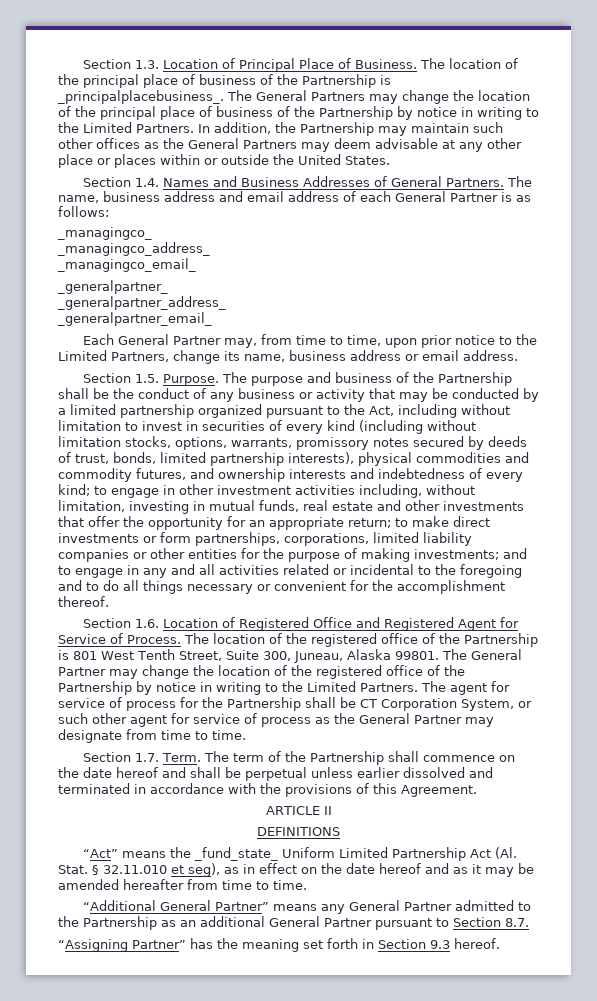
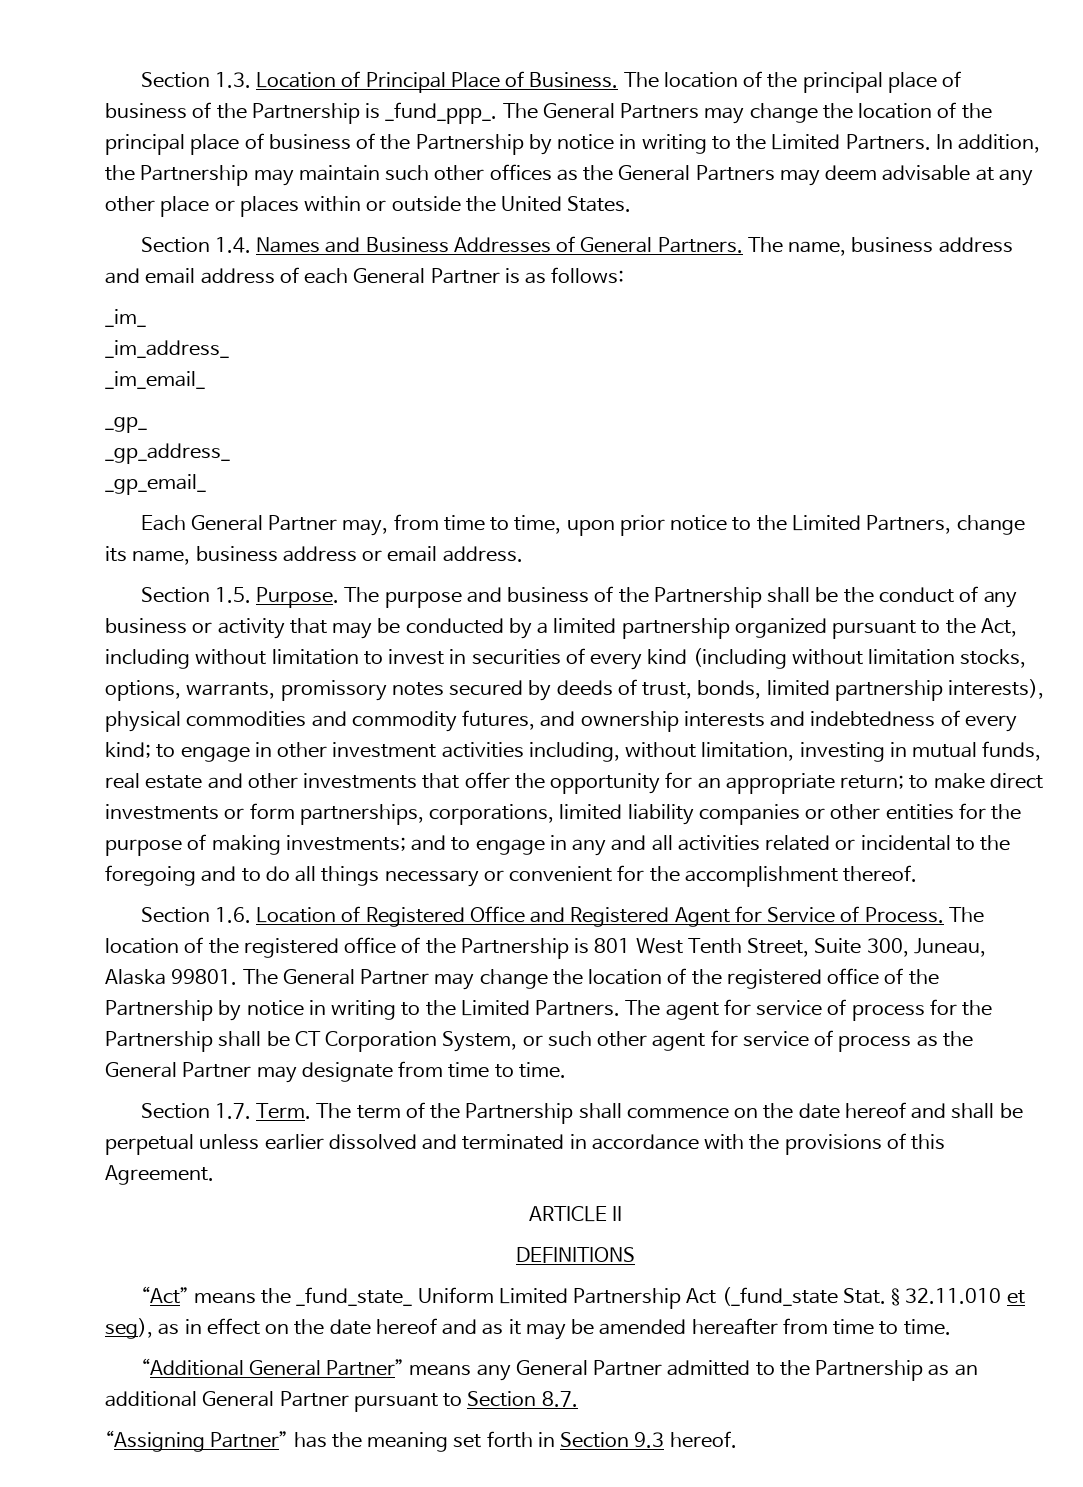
[57,90,224,104] _principalplacebusiness_. -> [385,102,498,124] _fund_ppp_.
[57,227,152,240] [57,242,210,256] [57,258,196,272] [57,280,168,294] [57,296,226,310] [57,312,212,326] _managingco_ // _managingco_address_ // _managingco_email_ // _generalpartner_ // _generalpartner_address_ // _generalpartner_email_ -> [105,309,146,327] [105,340,229,358] [105,371,205,389] [105,417,147,433] [105,443,230,464] [105,474,206,495] _im_ // _im_address_ // _im_email_ // _gp_ // _gp_address_ // _gp_email_
[494,847,517,859] (Al. -> [721,1287,838,1306] (_fund_state

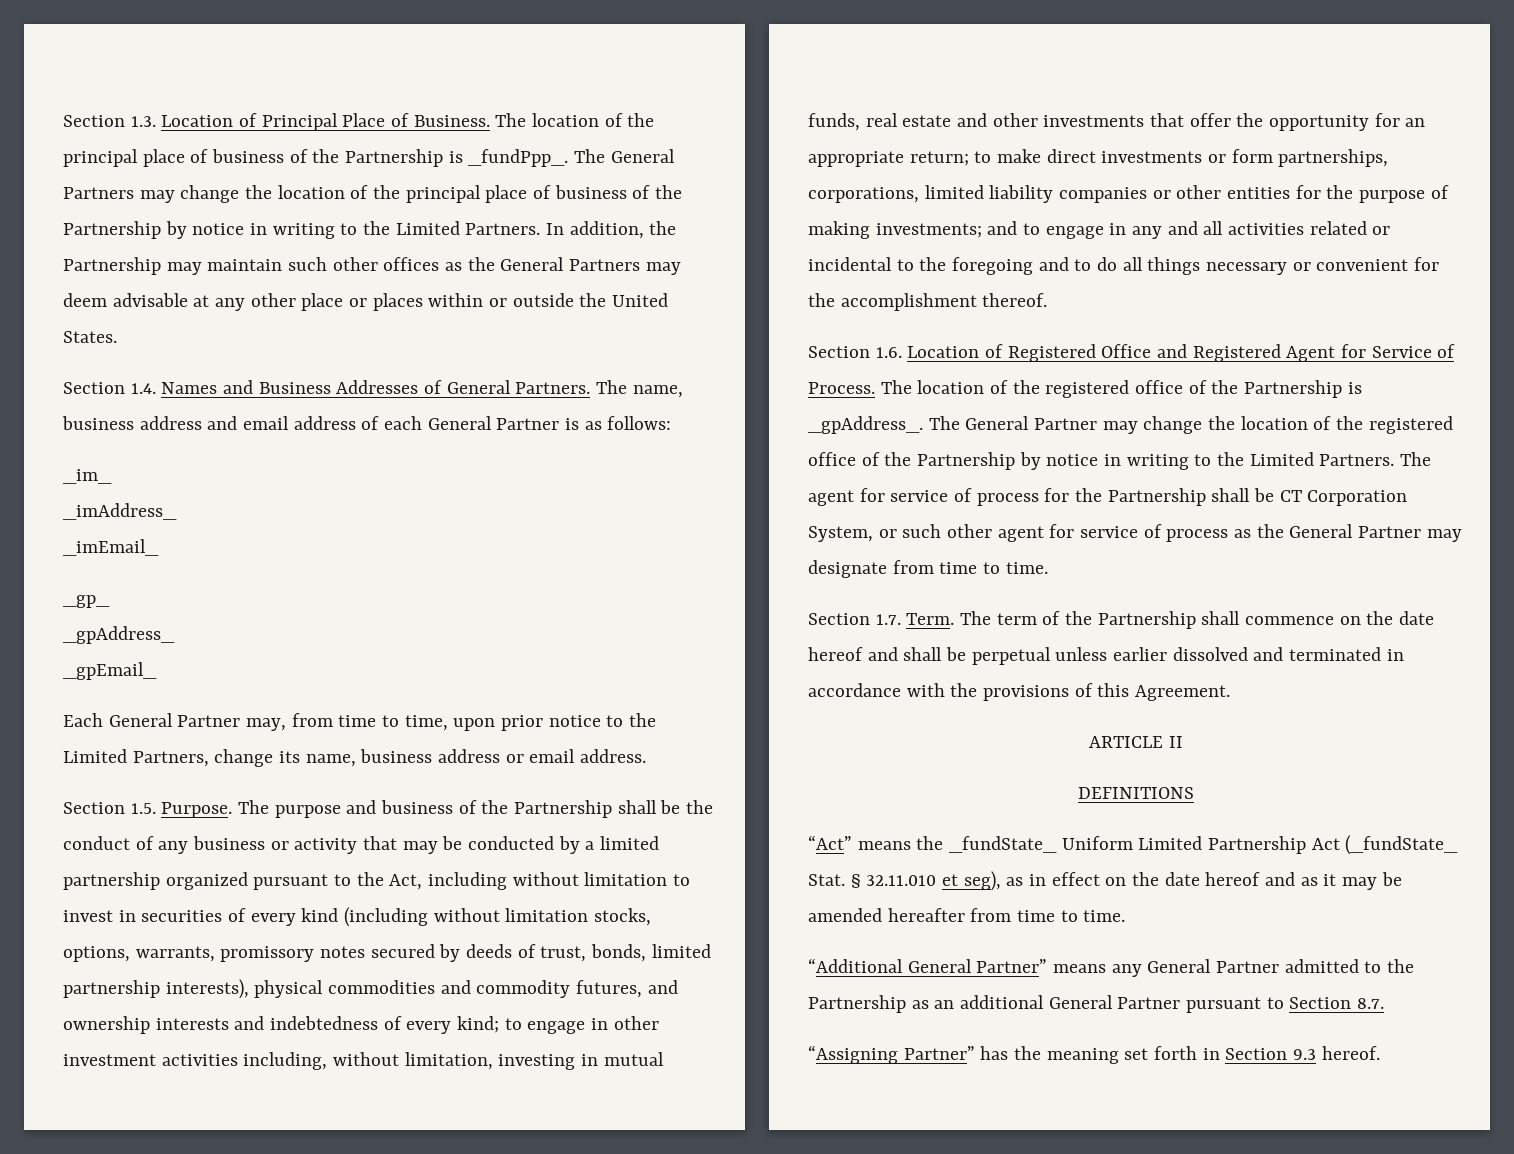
[385,102,498,124] _fund_ppp_. -> [468,149,569,167] _fundPpp_.
[105,340,229,358] [105,371,205,389] _im_address_ // _im_email_ -> [63,503,177,520] [63,539,159,556] _imAddress_ // _imEmail_
[105,443,230,464] [105,474,206,495] _gp_address_ // _gp_email_ -> [63,626,175,644] [63,662,157,680] _gpAddress_ // _gpEmail_
[594,938,986,957] [105,969,238,985] 801 West Tenth Street, Suite 300, Juneau, Alaska 99801. -> [808,416,923,434] _gpAddress_.
[296,1287,413,1306] _fund_state_ -> [949,836,1058,853] _fundState_
[721,1287,838,1306] (_fund_state -> [1345,835,1459,855] (_fundState_

